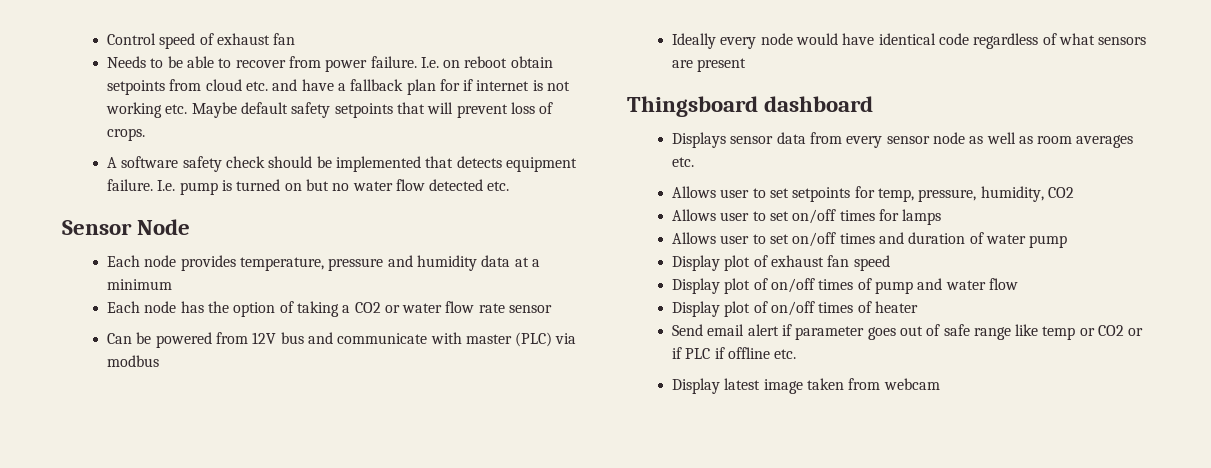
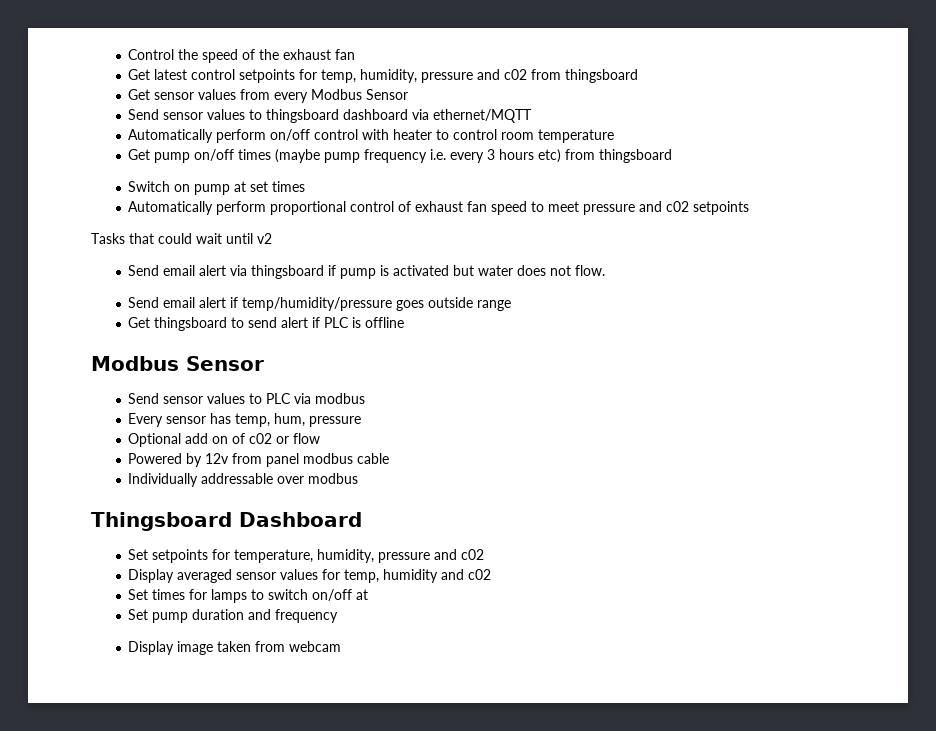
(156, 39) none -> [178,49,199,60] the
(214, 39) none -> [259,49,280,60] the
[106,56,553,72] [106,79,571,95] [105,102,554,118] [106,128,145,141] [106,156,577,172] [106,179,510,195] [62,219,191,235] [106,255,540,271] [106,279,172,290] [106,301,553,317] [106,332,577,348] [106,355,159,367] [671,33,1147,49] [671,58,747,72] [627,96,874,117] [671,132,1134,148] [671,157,694,167] [671,186,1074,202] [671,209,942,225] [671,232,1068,248] [671,255,890,271] [671,278,1018,294] [671,301,918,317] [671,324,1144,340] Needs to be able to recover from power failure. I.e. on reboot obtain setpoints from cloud etc. and have a fallback plan for if internet is not working etc. Maybe default safety setpoints that will prevent loss of crops. // A software safety check should be implemented that detects equipment failure. I.e. pump is turned on but no water flow detected etc. // Sensor Node // Each node provides temperature, pressure and humidity data at a minimum // Each node has the option of taking a CO2 or water flow rate sensor // Can be powered from 12V bus and communicate with master (PLC) via modbus // Ideally every node would have identical code regardless of what sensors are present // Thingsboard dashboard // Displays sensor data from every sensor node as well as room averages etc. // Allows user to set setpoints for temp, pressure, humidity, CO2 // Allows user to set on/off times for lamps // Allows user to set on/off times and duration of water pump // Display plot of exhaust fan speed // Display plot of on/off times of pump and water flow // Display plot of on/off times of heater // Send email alert if parameter goes out of safe range like temp or CO2 or -> [128,69,639,83] [128,89,409,103] [128,109,533,123] [128,129,615,143] [128,149,673,163] [128,181,306,195] [128,201,750,215] [91,233,272,244] [128,265,606,279] [128,297,512,311] [128,317,309,331] Get latest control setpoints for temp, humidity, pressure and c02 from thingsboard // Get sensor values from every Modbus Sensor // Send sensor values to thingsboard dashboard via ethernet/MQTT // Automatically perform on/off control with heater to control room temperature // Get pump on/off times (maybe pump frequency i.e. every 3 hours etc) from thingsboard // Switch on pump at set times // Automatically perform proportional control of exhaust fan speed to meet pressure and c02 setpoints // Tasks that could wait until v2 // Send email alert via thingsboard if pump is activated but water does not flow. // Send email alert if temp/humidity/pressure goes outside range // Get thingsboard to send alert
[714,347,725,359] if -> [352,317,362,328] is
[774,349,797,359] [671,378,761,394] etc. // Display latest -> [91,356,264,371] [128,393,366,404] [128,413,362,427] [128,433,321,447] [128,453,390,467] [128,473,359,487] [91,512,362,531] [128,549,485,563] [128,569,492,583] [128,589,369,603] [128,609,339,623] [128,641,175,655] // Modbus Sensor // Send sensor values to PLC via modbus // Every sensor has temp, hum, pressure // Optional add on of c02 or flow // Powered by 12v from panel modbus cable // Individually addressable over modbus // Thingsboard Dashboard // Set setpoints for temperature, humidity, pressure and c02 // Display averaged sensor values for temp, humidity and c02 // Set times for lamps to switch on/off at // Set pump duration and frequency // Display

